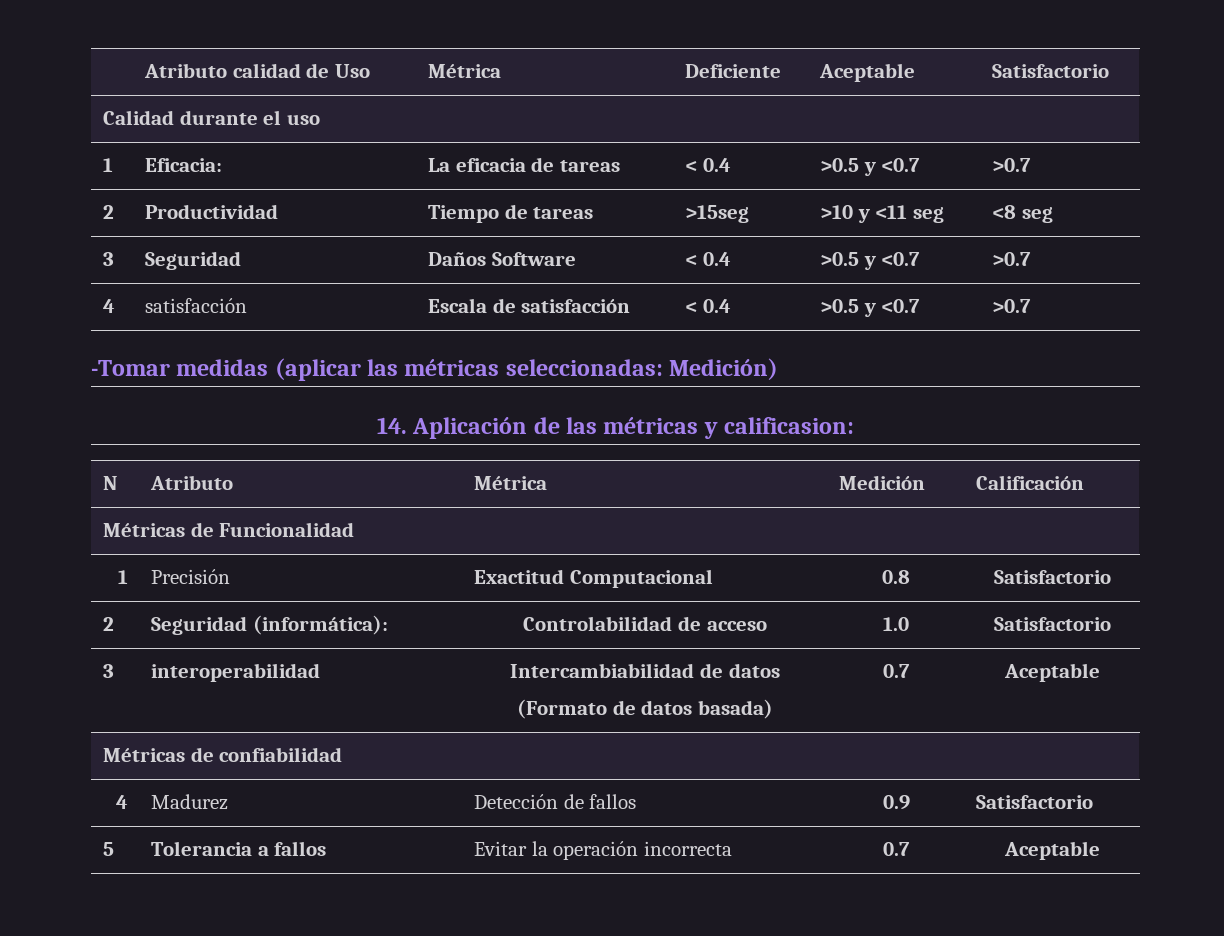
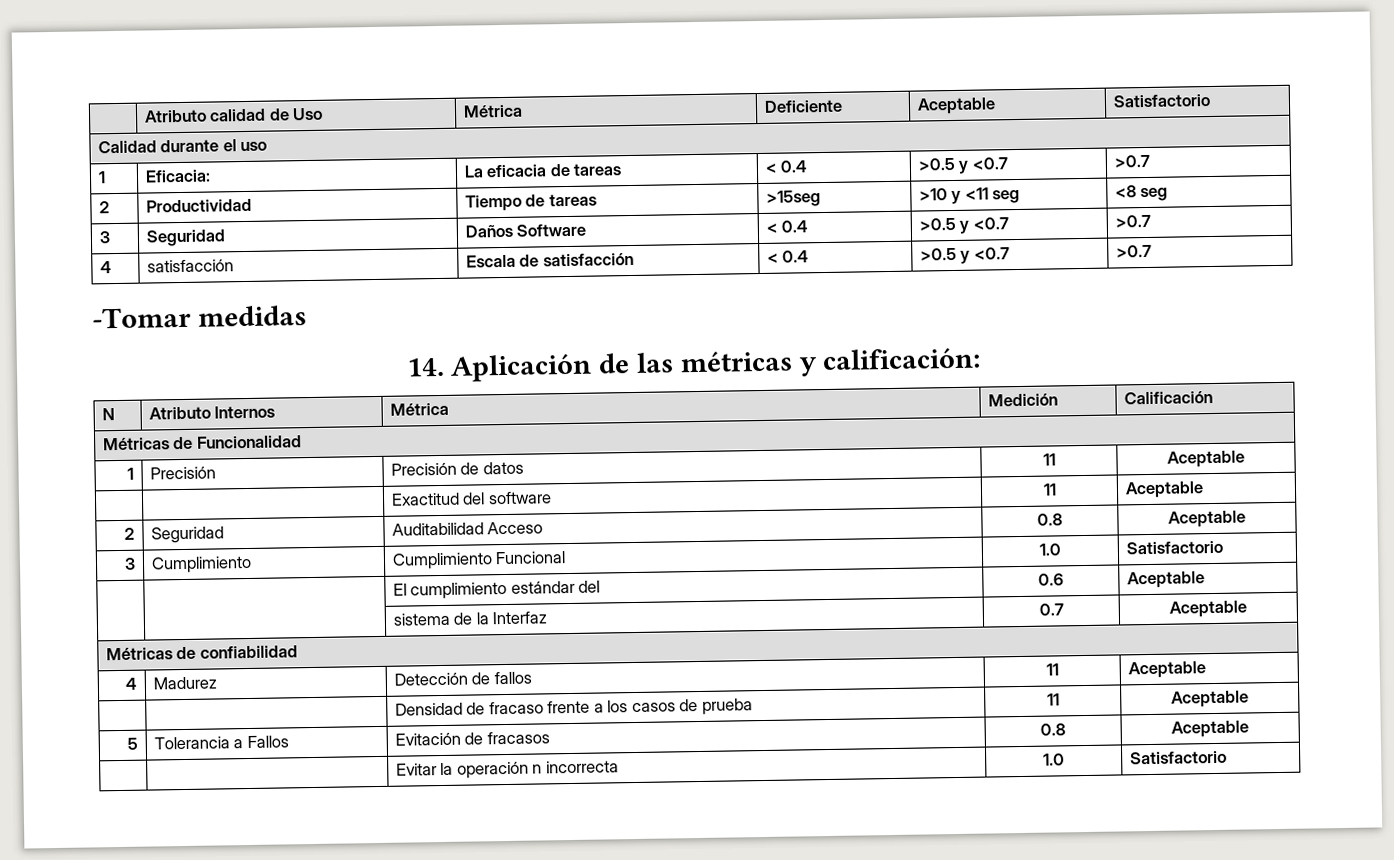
[274,358,779,381] (aplicar las métricas seleccionadas: Medición) -> (307, 316) none
[724,417,855,434] calificasion: -> [822,347,982,371] calificación:
(234, 482) none -> [214,405,276,419] Internos
[474,569,713,588] [882,570,910,584] [993,570,1111,584] [103,617,115,631] [151,615,388,635] [523,616,767,631] [883,617,909,631] [993,617,1111,631] [103,664,115,678] [151,663,321,682] [510,663,780,678] [517,699,773,719] Exactitud Computacional | 0.8 | Satisfactorio // 2 | Seguridad (informática): | Controlabilidad de acceso | 1.0 | Satisfactorio // 3 | interoperabilidad | Intercambiabilidad de datos // (Formato de datos basada) -> [390,461,524,476] [1042,453,1056,466] [1167,450,1245,468] [390,491,552,506] [1042,483,1057,496] [1124,481,1204,499] [124,527,136,540] [150,526,224,544] [391,521,544,536] [1037,513,1063,526] [1168,510,1246,528] [124,557,137,570] [150,555,252,574] [391,551,567,570] [1039,543,1061,556] [1125,540,1223,555] [392,580,601,600] [1038,573,1064,586] [1126,571,1205,589] [392,611,548,626] Precisión de datos | 11 | Aceptable // | | Exactitud del software | 11 | Aceptable // 2 | Seguridad | Auditabilidad Acceso | 0.8 | Aceptable // 3 | Cumplimiento | Cumplimiento Funcional | 1.0 | Satisfactorio // | | El cumplimiento estándar del | 0.6 | Aceptable // | | sistema de la Interfaz
[882,795,910,810] [976,795,1094,809] [103,842,115,856] [151,841,327,856] 0.9 | Satisfactorio // 5 | Tolerancia a fallos -> [1045,663,1059,676] [1127,661,1206,679] [394,698,753,716] [1046,693,1060,706] [1171,690,1249,708] [127,737,139,750] [153,735,289,750] [394,731,550,746] [1040,723,1066,736] [1171,720,1249,738] 11 | Aceptable // | | Densidad de fracaso frente a los casos de prueba | 11 | Aceptable // 5 | Tolerancia a Fallos | Evitación de fracasos | 0.8 | Aceptable // |
(639, 850) none -> [532,764,543,774] n
[883,842,910,856] [1003,841,1100,860] 0.7 | Aceptable -> [1043,753,1065,766] [1129,750,1227,765] 1.0 | Satisfactorio

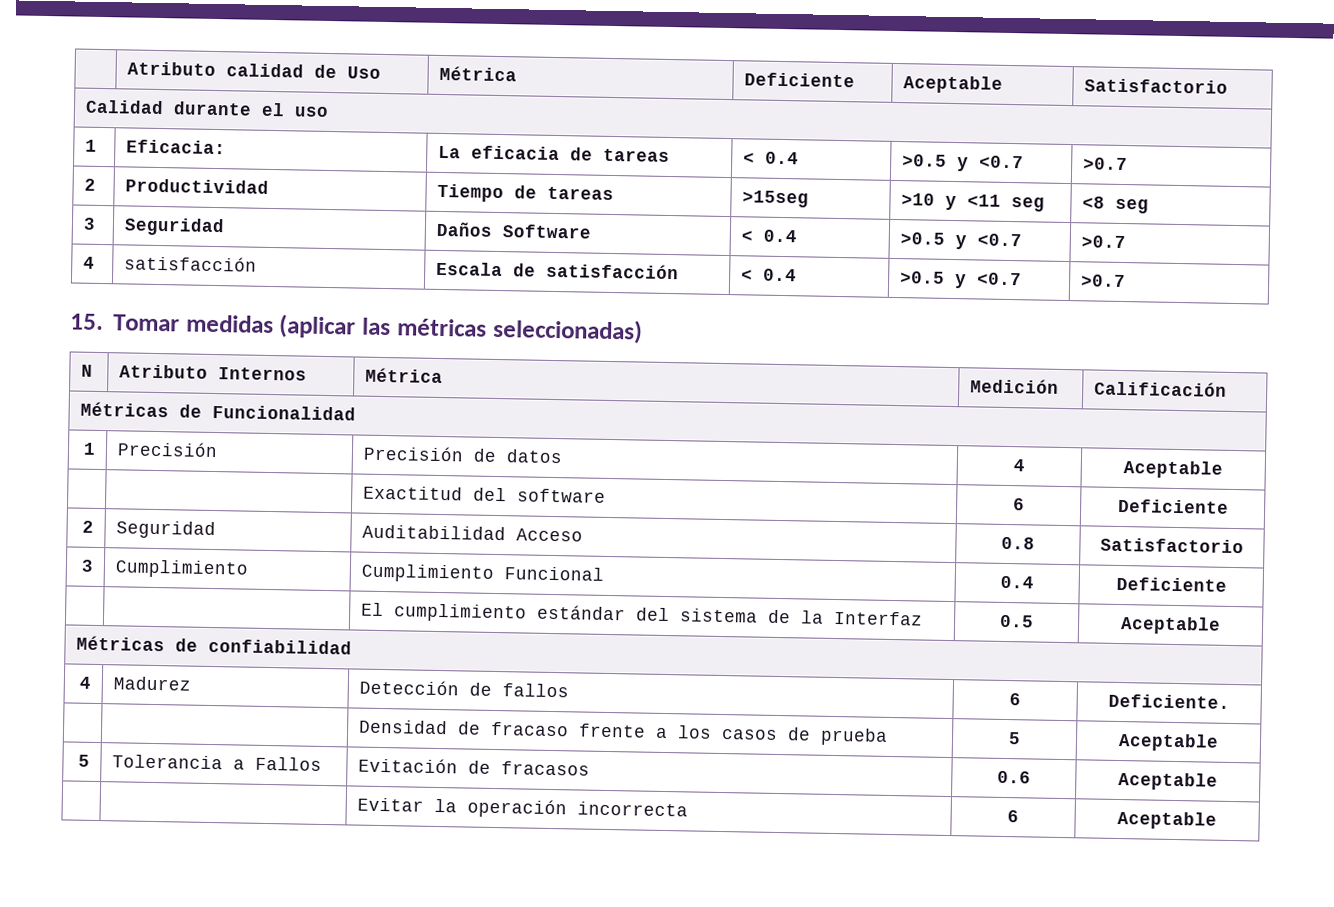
[92,306,192,329] -Tomar -> [70,313,180,332] 15. Tomar
[405,347,982,382] // 14. Aplicación de las métricas y calificación: -> [278,314,643,344] (aplicar las métricas seleccionadas)
[1042,453,1056,466] 11 -> [1013,459,1025,472] 4
[1042,483,1057,496] [1124,481,1204,499] 11 | Aceptable -> [1013,498,1025,511] [1117,498,1229,514] 6 | Deficiente
[1168,510,1246,528] Aceptable -> [1100,537,1244,554] Satisfactorio
[1039,543,1061,556] [1125,540,1223,555] 1.0 | Satisfactorio -> [1000,575,1034,589] [1115,576,1227,592] 0.4 | Deficiente
[1038,573,1064,586] [1126,571,1205,589] | 0.6 | Aceptable // | | -> (670, 614) none
[1038,603,1064,616] 0.7 -> [999,614,1034,628] 0.5
[1045,663,1059,676] [1127,661,1206,679] 11 | Aceptable -> [1009,693,1021,706] [1108,693,1230,709] 6 | Deficiente.
[1046,693,1060,706] 11 -> [1008,732,1021,745] 5
[1040,723,1066,736] 0.8 -> [997,770,1031,784] 0.6
[532,764,543,774] n -> (567, 808) none
[1043,753,1065,766] [1129,750,1227,765] 1.0 | Satisfactorio -> [1007,810,1019,823] [1117,811,1217,830] 6 | Aceptable

